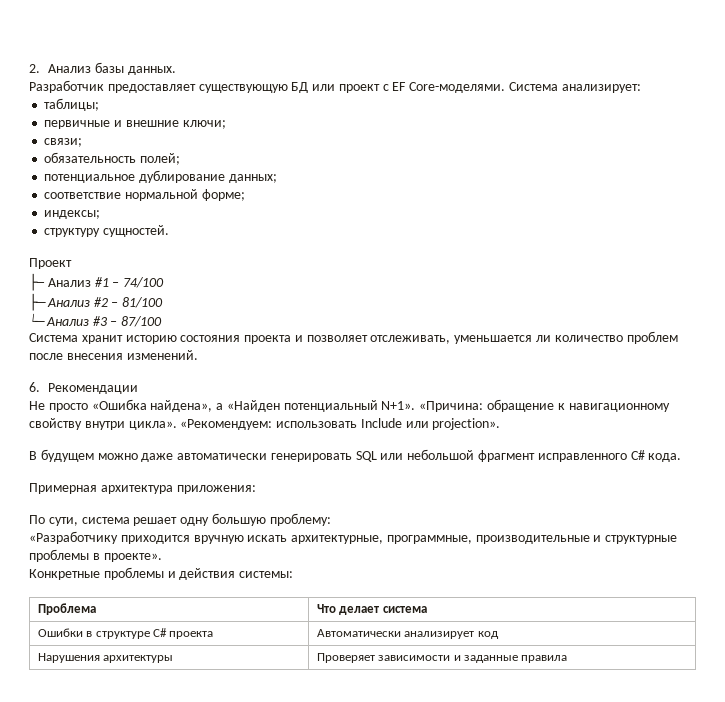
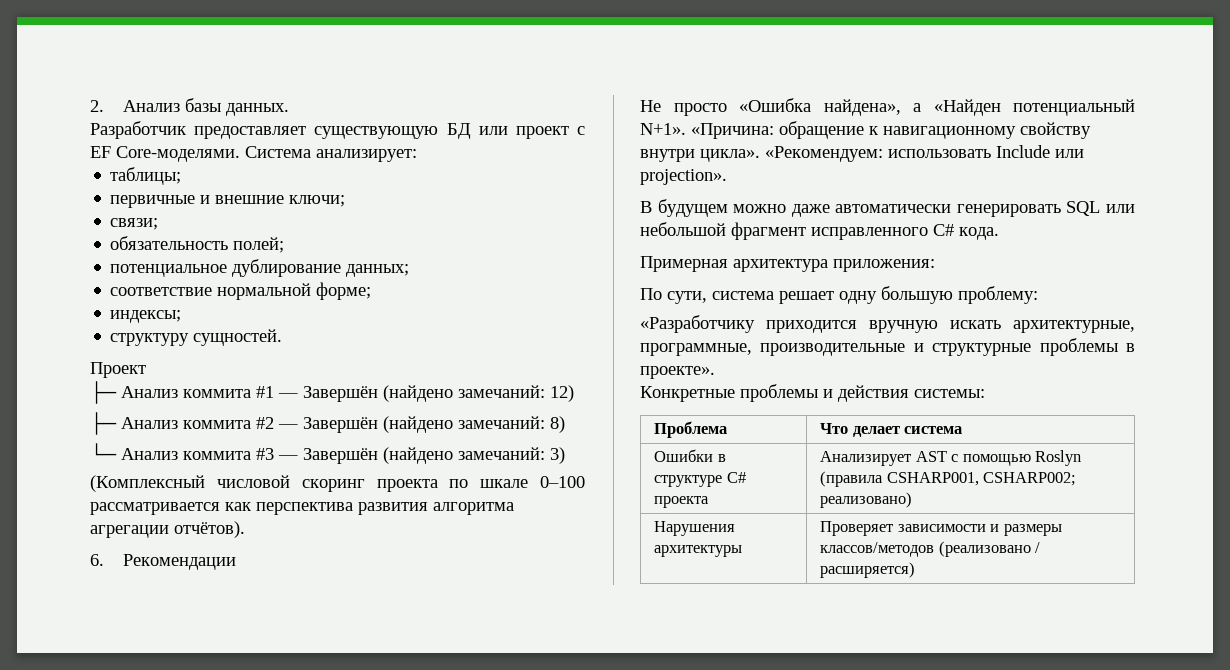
[94,277,165,288] [29,293,164,311] [29,313,163,327] [29,331,678,344] [29,350,198,360] #1 – 74/100 // ├─ Анализ #2 – 81/100 // └─ Анализ #3 – 87/100 // Система хранит историю состояния проекта и позволяет отслеживать, уменьшается ли количество проблем после внесения изменений. -> [183,385,574,402] [90,412,565,435] [90,443,565,464] [90,475,585,492] [90,502,514,515] [90,521,245,538] коммита #1 — Завершён (найдено замечаний: 12) // ├─ Анализ коммита #2 — Завершён (найдено замечаний: 8) // └─ Анализ коммита #3 — Завершён (найдено замечаний: 3) // (Комплексный числовой скоринг проекта по шкале 0–100 рассматривается как перспектива развития алгоритма агрегации отчётов).
[316,629,499,639] Автоматически анализирует код -> [820,450,1082,466] [820,471,1077,487] [820,492,913,508] Анализирует AST с помощью Roslyn (правила CSHARP001, CSHARP002; реализовано)
[463,655,568,663] заданные правила -> [1003,524,1062,536] [820,541,1041,557] [820,562,916,578] размеры классов/методов (реализовано / расширяется)

